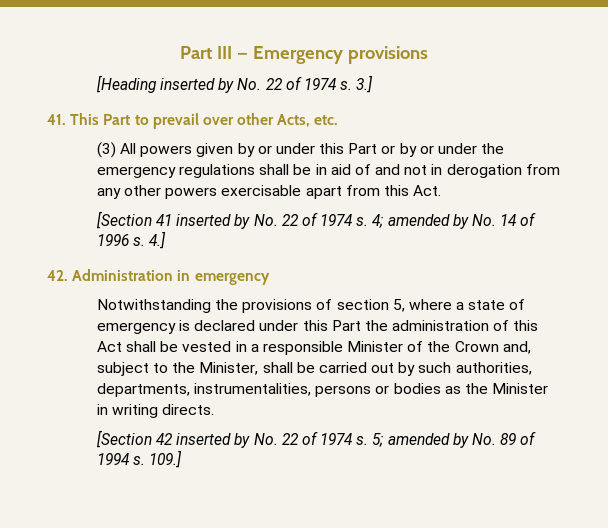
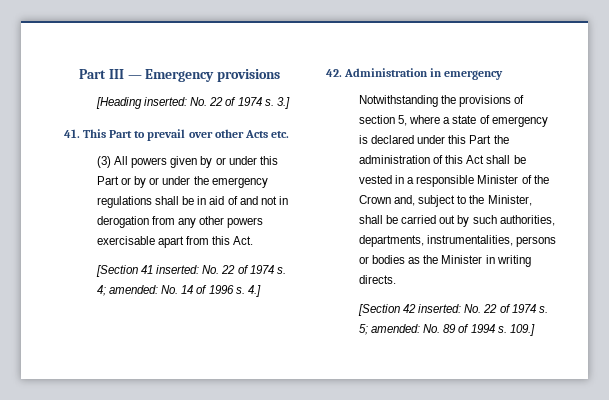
[159,78,235,93] inserted by -> [144,97,188,106] inserted:
[277,114,311,127] Acts, -> [244,130,268,138] Acts
[176,214,251,229] inserted by -> [156,265,200,274] inserted:
[387,214,469,229] amended by -> [109,285,159,294] amended:
[176,433,251,448] inserted by -> [418,304,462,313] inserted:
[387,433,469,448] amended by -> [371,324,421,333] amended:

